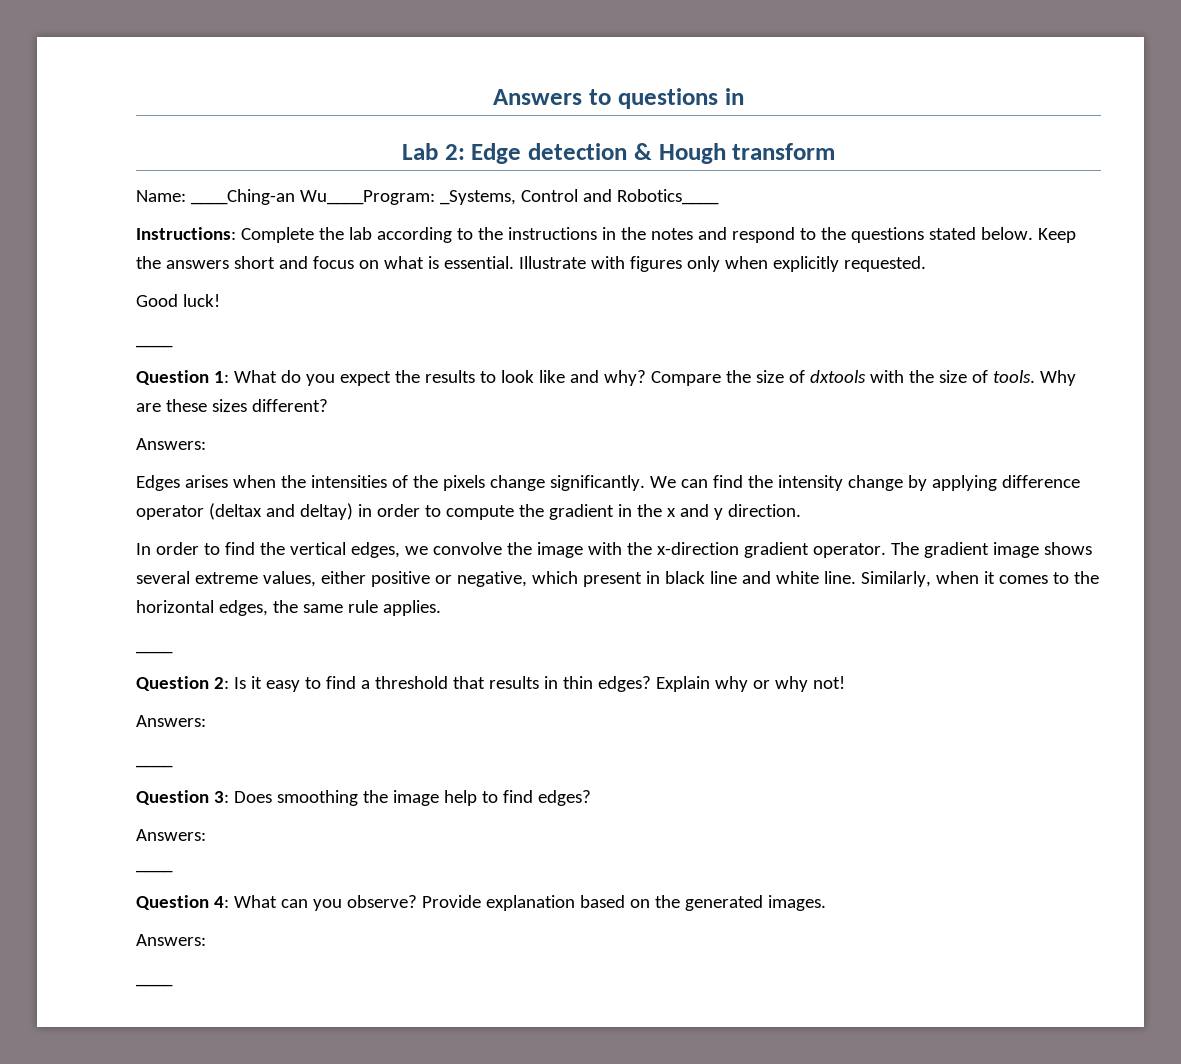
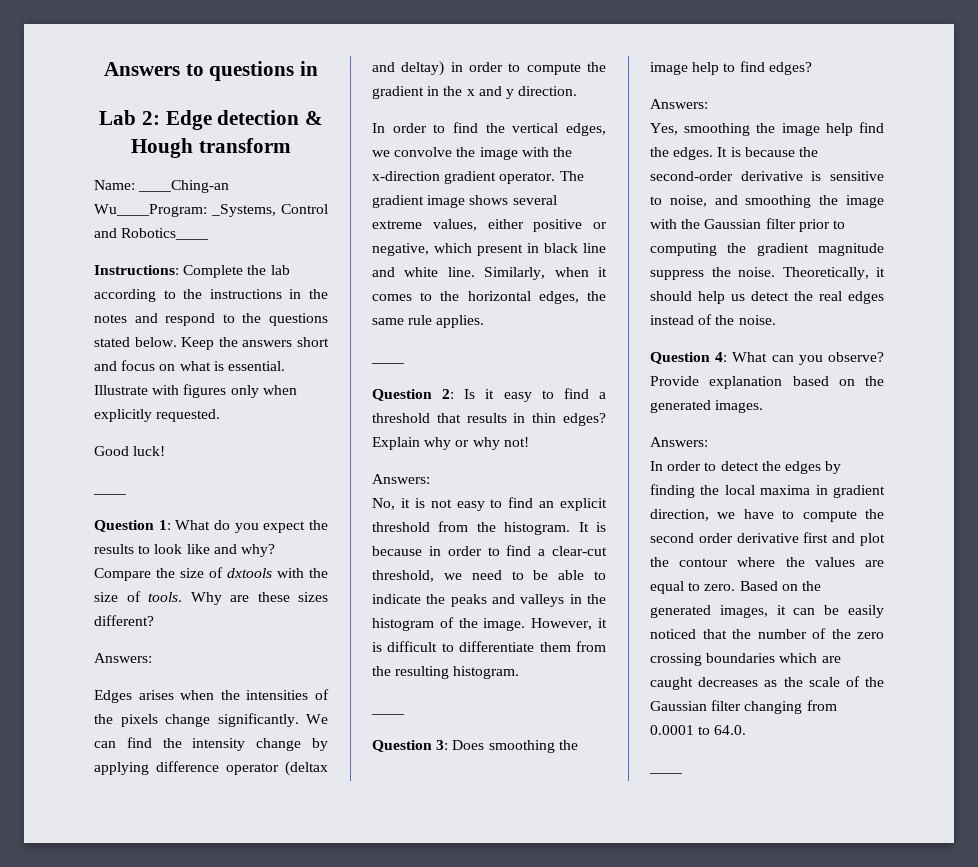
(206, 721) none -> [372,497,607,511] [372,521,606,535] [372,545,607,556] [372,570,606,582] [372,594,606,607] [372,617,607,631] [372,641,606,652] [372,666,520,679] // No, it is not easy to find an explicit threshold from the histogram. It is because in order to find a clear-cut threshold, we need to be able to indicate the peaks and valleys in the histogram of the image. However, it is difficult to differentiate them from the resulting histogram.
[136,870,173,873] ____ -> [650,122,884,136] [650,147,818,160] [650,171,884,181] [650,195,884,208] [650,218,845,232] [650,243,884,256] [650,267,885,280] [650,291,884,304] [650,314,776,325] Yes, smoothing the image help find the edges. It is because the second-order derivative is sensitive to noise, and smoothing the image with the Gaussian filter prior to computing the gradient magnitude suppress the noise. Theoretically, it should help us detect the real edges instead of the noise.
(206, 940) none -> [650,461,842,474] [650,484,885,498] [650,509,884,522] [650,532,885,546] [650,557,884,567] [650,581,821,594] [650,605,884,618] [650,628,884,639] [650,653,841,666] [650,676,884,690] [650,700,837,714] [650,725,747,735] // In order to detect the edges by finding the local maxima in gradient direction, we have to compute the second order derivative first and plot the contour where the values are equal to zero. Based on the generated images, it can be easily noticed that the number of the zero crossing boundaries which are caught decreases as the scale of the Gaussian filter changing from 0.0001 to 64.0.

